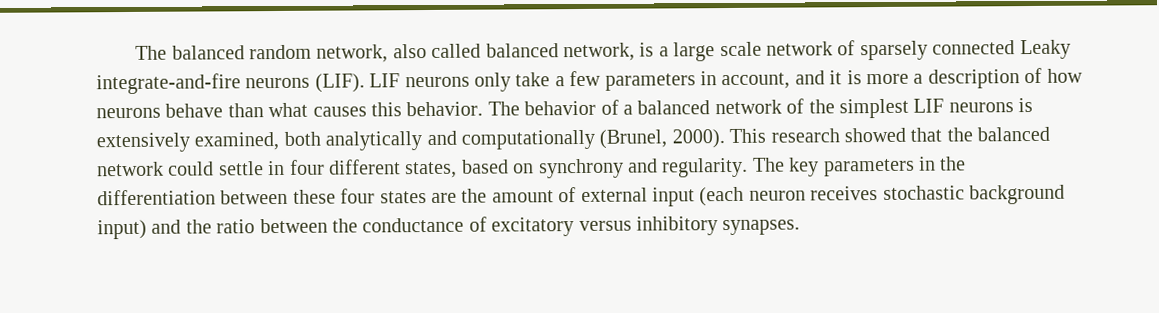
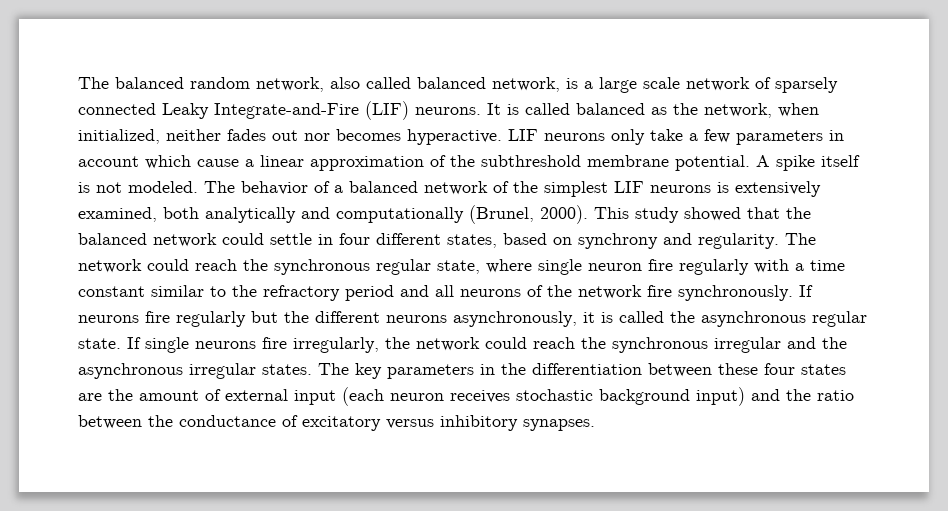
[96,73,365,95] integrate-and-fire neurons (LIF). -> [214,101,819,120] [78,129,502,145] Integrate-and-Fire (LIF) neurons. It is called balanced as the network, when initialized, neither fades out nor becomes hyperactive.
[721,67,1083,90] [96,101,484,119] account, and it is more a description of how neurons behave than what causes this behavior. -> [78,155,860,171] [78,181,198,193] account which cause a linear approximation of the subthreshold membrane potential. A spike itself is not modeled.
[770,128,840,143] research -> [635,207,679,223] study
(785, 164) none -> [78,259,845,275] [78,285,813,301] [78,311,867,327] [78,337,847,353] [78,363,349,379] network could reach the synchronous regular state, where single neuron fire regularly with a time constant similar to the refractory period and all neurons of the network fire synchronously. If neurons fire regularly but the different neurons asynchronously, it is called the asynchronous regular state. If single neurons fire irregularly, the network could reach the synchronous irregular and the asynchronous irregular states. The

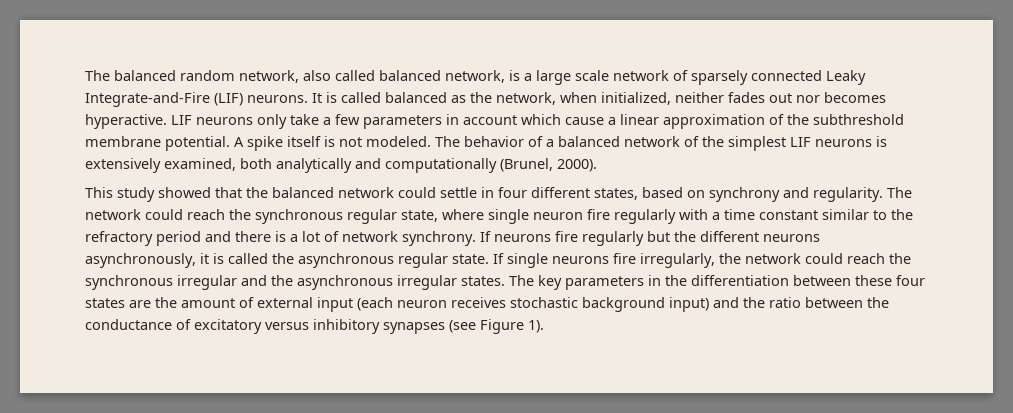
(588, 214) none -> (597, 165) //
[435,285,793,301] all neurons of the network fire synchronously. -> [235,231,476,246] there is a lot of network synchrony.
[523,419,595,431] synapses. -> [383,319,544,334] synapses (see Figure 1).

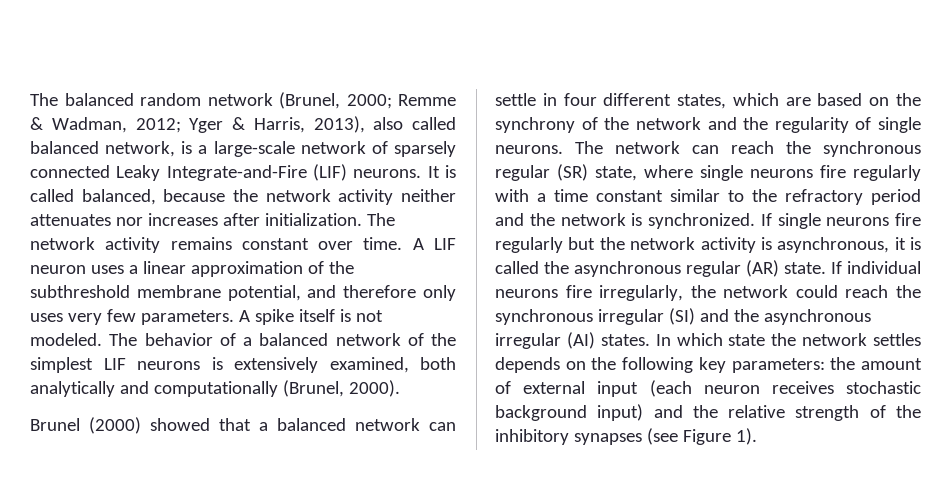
[239,70,299,83] network, -> [207,92,456,109] [30,116,365,133] network (Brunel, 2000; Remme & Wadman, 2012; Yger & Harris, 2013),
[536,70,609,85] large scale -> [213,141,295,157] large-scale
[385,92,886,105] [85,114,604,129] balanced as the network, when initialized, neither fades out nor becomes hyperactive. LIF neurons only take a few parameters in account which cause -> [81,189,456,205] [30,213,395,226] [30,237,456,253] [30,265,124,274] balanced, because the network activity neither attenuates nor increases after initialization. The network activity remains constant over time. A LIF neuron uses
[165,136,230,151] potential. -> [227,285,457,301] [30,309,234,325] potential, and therefore only uses very few parameters.
[85,187,155,202] This study -> [30,417,141,434] Brunel (2000)
[246,187,436,198] the balanced network could -> [259,418,456,431] a balanced network can
[642,187,912,202] [85,209,183,220] based on synchrony and regularity. The network could -> [732,93,921,106] [495,117,921,133] [495,141,719,154] which are based on the synchrony of the network and the regularity of single neurons. The network can
(397, 216) none -> [557,164,588,181] (SR)
[533,212,583,220] neuron -> [750,169,813,178] neurons
[235,231,491,246] there is a lot of network synchrony. If -> [529,213,821,229] the network is synchronized. If single
[700,231,820,242] [85,253,196,268] different neurons asynchronously, -> [630,237,890,253] network activity is asynchronous,
(448, 260) none -> [746,260,779,277] (AR)
[507,253,548,268] single -> [847,261,921,274] individual
(237, 282) none -> [668,308,695,325] (SI)
[461,275,925,290] [85,298,151,308] states. The key parameters in the differentiation between these four states are -> [566,332,921,349] [495,357,825,373] (AI) states. In which state the network settles depends on the following key parameters:
[769,297,889,308] [85,319,309,334] ratio between the conductance of excitatory versus -> [728,405,921,421] relative strength of the

